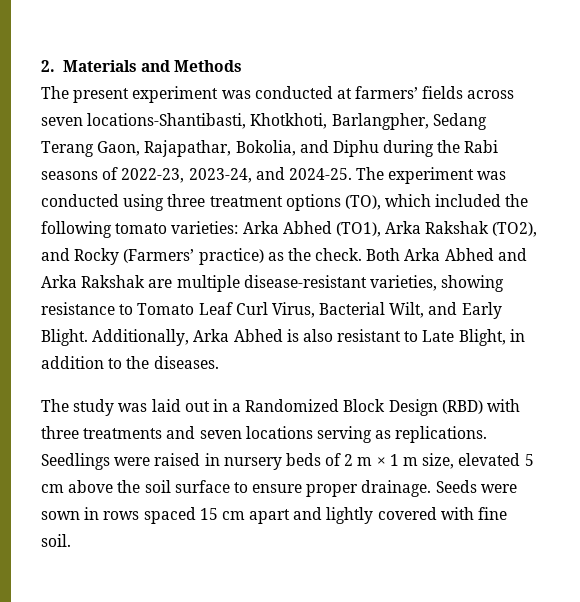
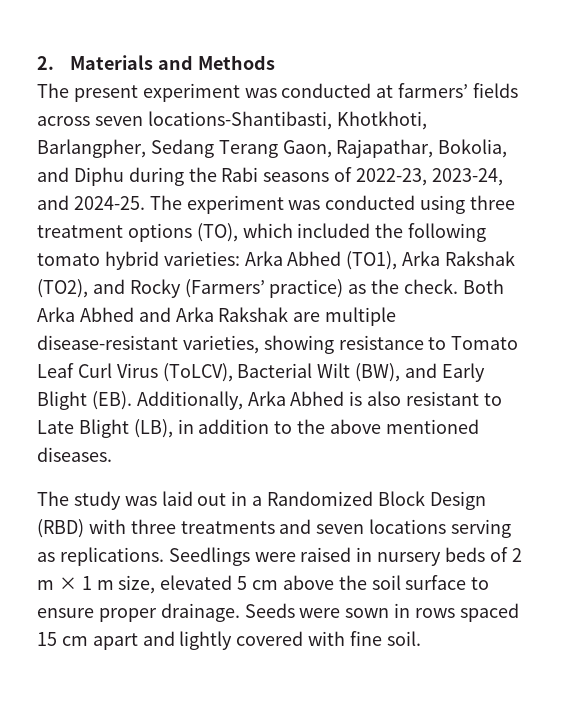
(168, 228) none -> [104,251,159,270] hybrid
[271,302,502,319] [41,329,88,346] Virus, Bacterial Wilt, and Early Blight. -> [116,363,485,382] [37,391,132,410] Virus (ToLCV), Bacterial Wilt (BW), and Early Blight (EB).
[458,329,506,346] Blight, -> [78,419,173,438] Blight (LB),
(150, 362) none -> [330,419,479,434] above mentioned

